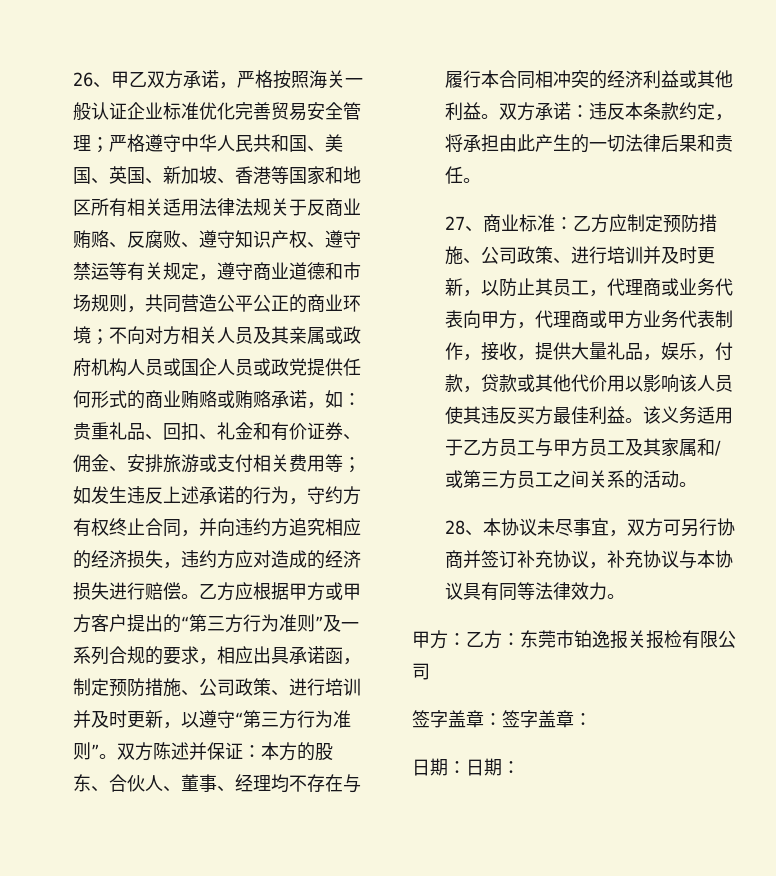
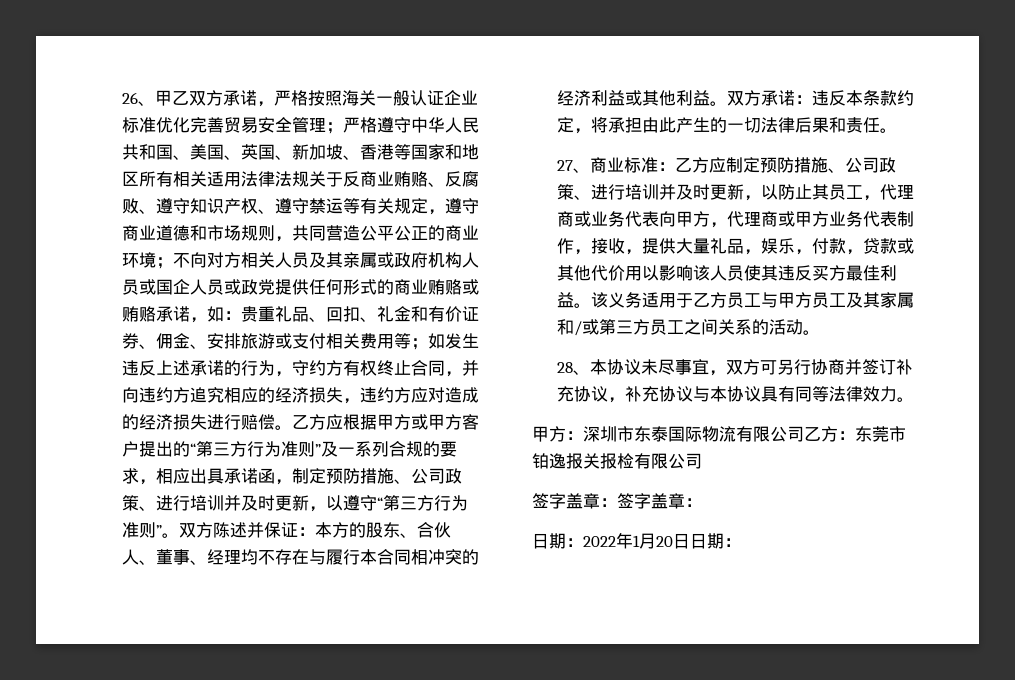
(466, 639) none -> [583,426,804,442] 深圳市东泰国际物流有限公司
(466, 767) none -> [583,532,690,549] 2022年1月20日

